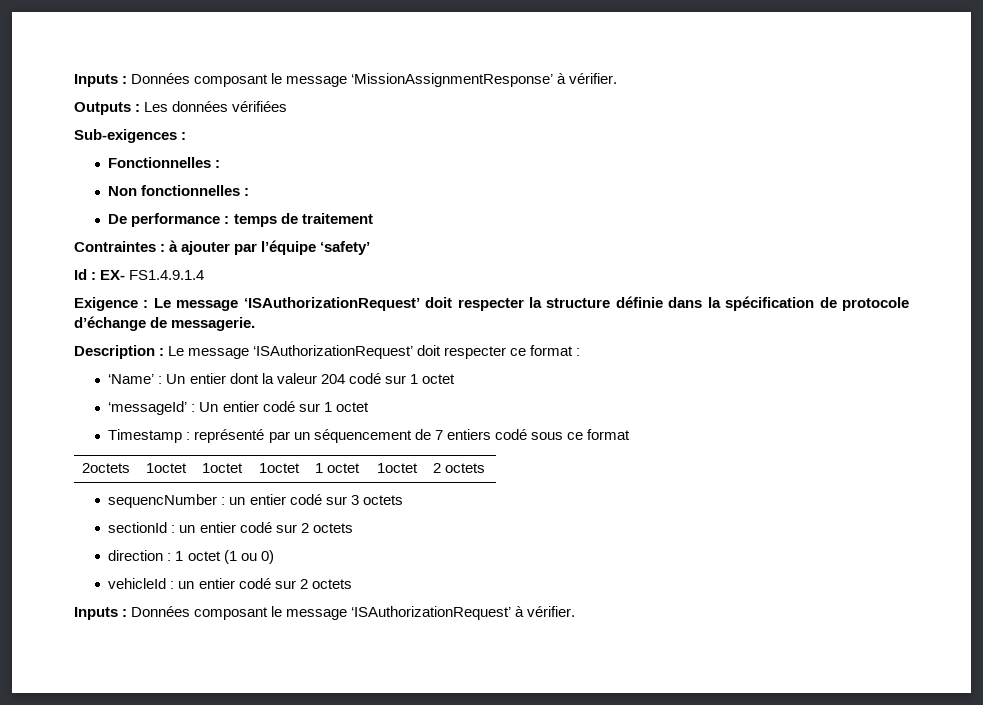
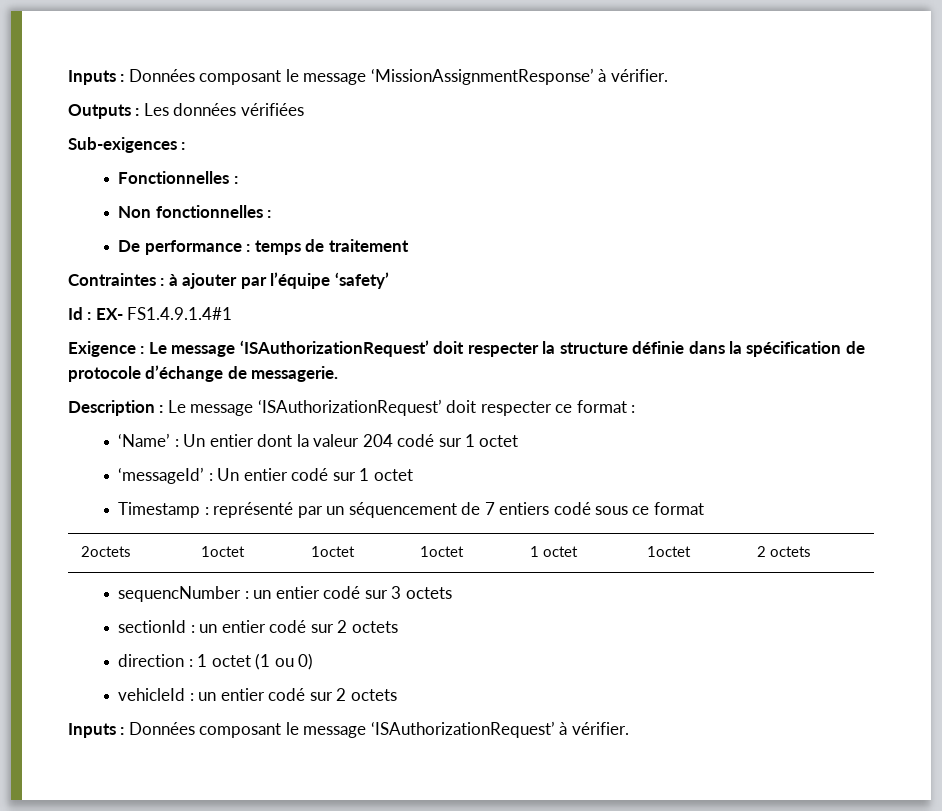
[129,270,205,280] FS1.4.9.1.4 -> [127,307,233,320] FS1.4.9.1.4#1

